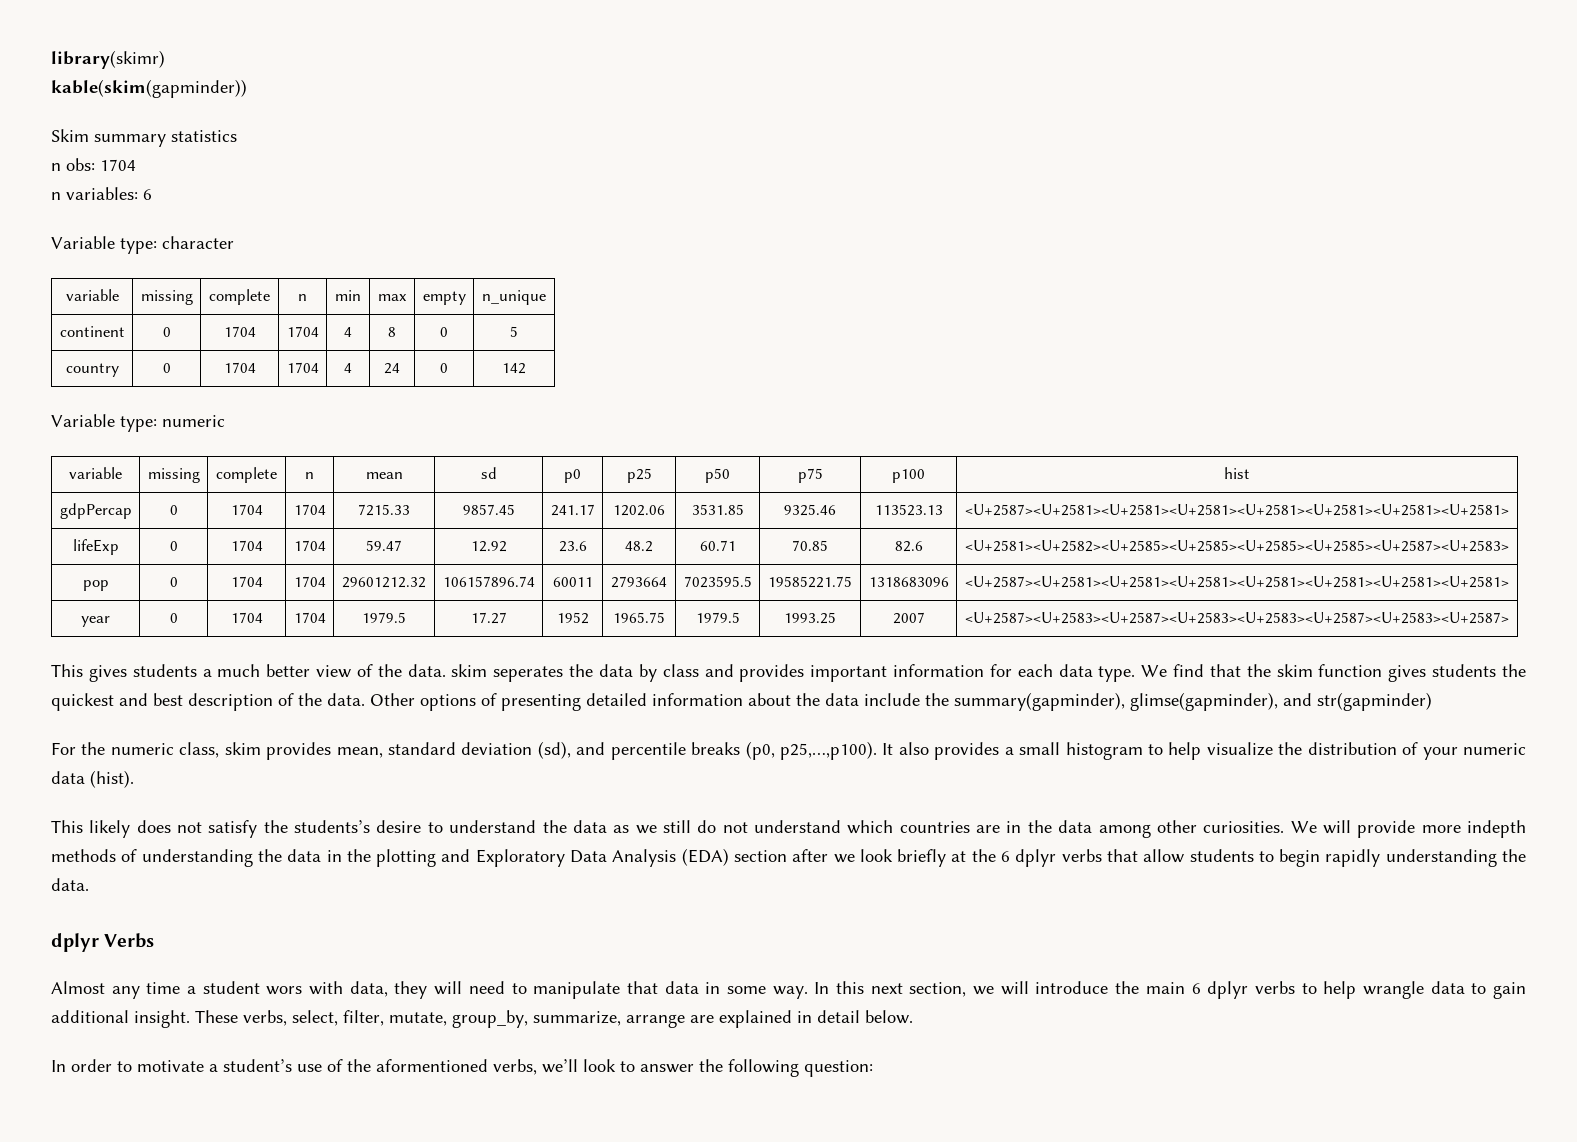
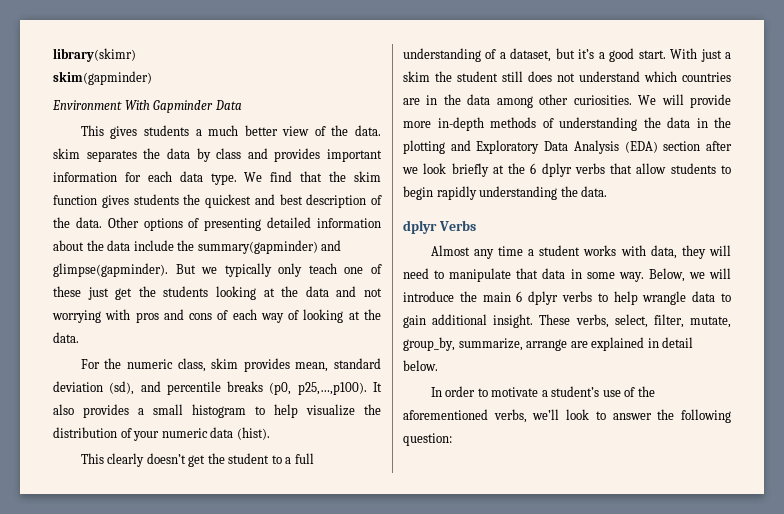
[51,79,247,98] [51,129,237,147] [51,158,136,171] [51,187,152,200] [51,236,234,254] [65,289,119,301] [140,290,193,305] [209,289,270,305] [298,294,307,301] [335,290,361,301] [377,294,407,301] [422,291,466,305] [482,290,546,305] [59,326,125,337] [162,327,171,337] [223,326,256,337] [286,326,319,337] [344,327,352,337] [388,327,396,337] [440,327,448,337] [510,326,518,337] [65,363,119,377] [162,363,171,373] [223,362,256,373] [286,362,319,373] [344,363,352,373] [384,363,400,374] [440,363,448,373] [502,363,526,374] [51,414,225,432] [69,467,122,479] [147,468,200,483] [216,467,277,483] [305,472,314,479] [365,472,403,479] [480,467,497,479] [564,469,581,483] [626,468,652,483] [705,468,730,483] [797,468,823,483] [892,469,925,483] [1224,467,1250,479] [59,503,132,519] [169,505,178,515] [230,504,263,515] [293,504,326,515] [358,504,410,516] [462,504,515,515] [550,504,595,516] [613,505,665,516] [691,504,744,515] [784,504,836,516] [874,504,943,516] [965,504,1509,516] [72,539,119,555] [169,541,178,551] [230,540,263,551] [293,540,326,551] [366,540,402,551] [470,541,507,552] [558,541,587,552] [625,541,653,552] [699,540,736,551] [792,540,828,551] [894,541,923,552] [965,540,1509,552] [82,580,109,591] [169,577,178,587] [230,576,263,587] [293,576,326,587] [342,577,426,588] [442,576,535,587] [552,577,593,587] [611,576,667,588] [683,576,752,588] [768,576,852,588] [868,577,949,587] [965,576,1509,588] [81,616,110,627] [169,613,178,623] [230,612,263,623] [293,612,326,623] [362,612,406,623] [470,612,507,624] [556,612,589,624] [613,612,665,623] [695,612,740,623] [784,612,836,624] [892,612,925,624] [965,612,1509,624] kable(skim(gapminder)) // Skim summary statistics // n obs: 1704 // n variables: 6 // Variable type: character // variable | missing | complete | n | min | max | empty | n_unique // continent | 0 | 1704 | 1704 | 4 | 8 | 0 | 5 // country | 0 | 1704 | 1704 | 4 | 24 | 0 | 142 // Variable type: numeric // variable | missing | complete | n | mean | sd | p0 | p25 | p50 | p75 | p100 | hist // gdpPercap | 0 | 1704 | 1704 | 7215.33 | 9857.45 | 241.17 | 1202.06 | 3531.85 | 9325.46 | 113523.13 | <U+2587><U+2581><U+2581><U+2581><U+2581><U+2581><U+2581><U+2581> // lifeExp | 0 | 1704 | 1704 | 59.47 | 12.92 | 23.6 | 48.2 | 60.71 | 70.85 | 82.6 | <U+2581><U+2582><U+2585><U+2585><U+2585><U+2585><U+2587><U+2583> // pop | 0 | 1704 | 1704 | 29601212.32 | 106157896.74 | 60011 | 2793664 | 7023595.5 | 19585221.75 | 1318683096 | <U+2587><U+2581><U+2581><U+2581><U+2581><U+2581><U+2581><U+2581> // year | 0 | 1704 | 1704 | 1979.5 | 17.27 | 1952 | 1965.75 | 1979.5 | 1993.25 | 2007 | <U+2587><U+2583><U+2587><U+2583><U+2583><U+2587><U+2583><U+2587> -> [53,71,152,85] [52,100,242,113] skim(gapminder) // Environment With Gapminder Data
[493,666,564,682] seperates -> [86,150,137,162] separates
[954,692,1432,711] summary(gapminder), glimse(gapminder), and str(gapminder) -> [197,240,342,254] [53,263,382,277] [53,286,382,300] [52,309,381,323] [53,332,79,343] summary(gapminder) and glimpse(gapminder). But we typically only teach one of these just get the students looking at the data and not worrying with pros and cons of each way of looking at the data.
[89,820,717,838] likely does not satisfy the students’s desire to understand the data as we still do -> [107,453,314,467] [403,48,731,62] [403,71,552,82] clearly doesn’t get the student to a full understanding of a dataset, but it’s a good start. With just a skim the student still does
[1466,820,1526,838] indepth -> [437,117,484,131] in-depth
[266,986,303,995] wors -> [583,245,617,256] works
[814,981,967,997] In this next section, -> [648,268,685,282] Below,
[376,1059,488,1072] aformentioned -> [403,409,488,420] aforementioned

